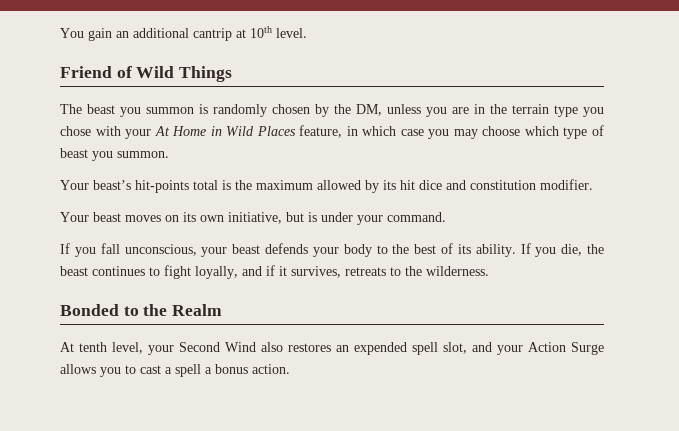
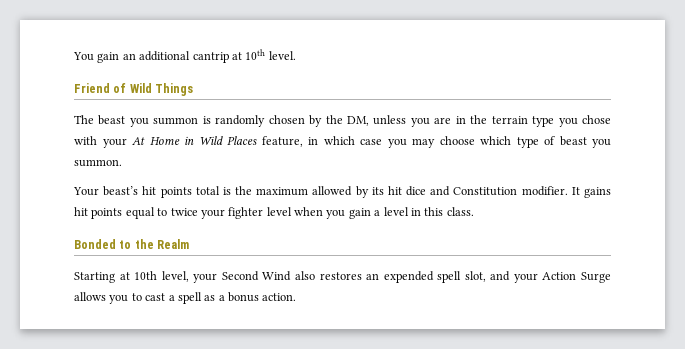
[135,180,189,193] hit-points -> [142,186,192,198] hit points
[470,180,536,190] constitution -> [453,187,518,196] Constitution
[60,212,446,225] [60,243,604,257] [60,265,489,279] // Your beast moves on its own initiative, but is under your command. // If you fall unconscious, your beast defends your body to the best of its ability. If you die, the beast continues to fight loyally, and if it survives, retreats to the wilderness. -> [571,187,612,198] [74,207,474,219] It gains hit points equal to twice your fighter level when you gain a level in this class.
[60,342,107,352] At tenth -> [74,271,158,283] Starting at 10th
(201, 370) none -> [204,295,216,301] as

